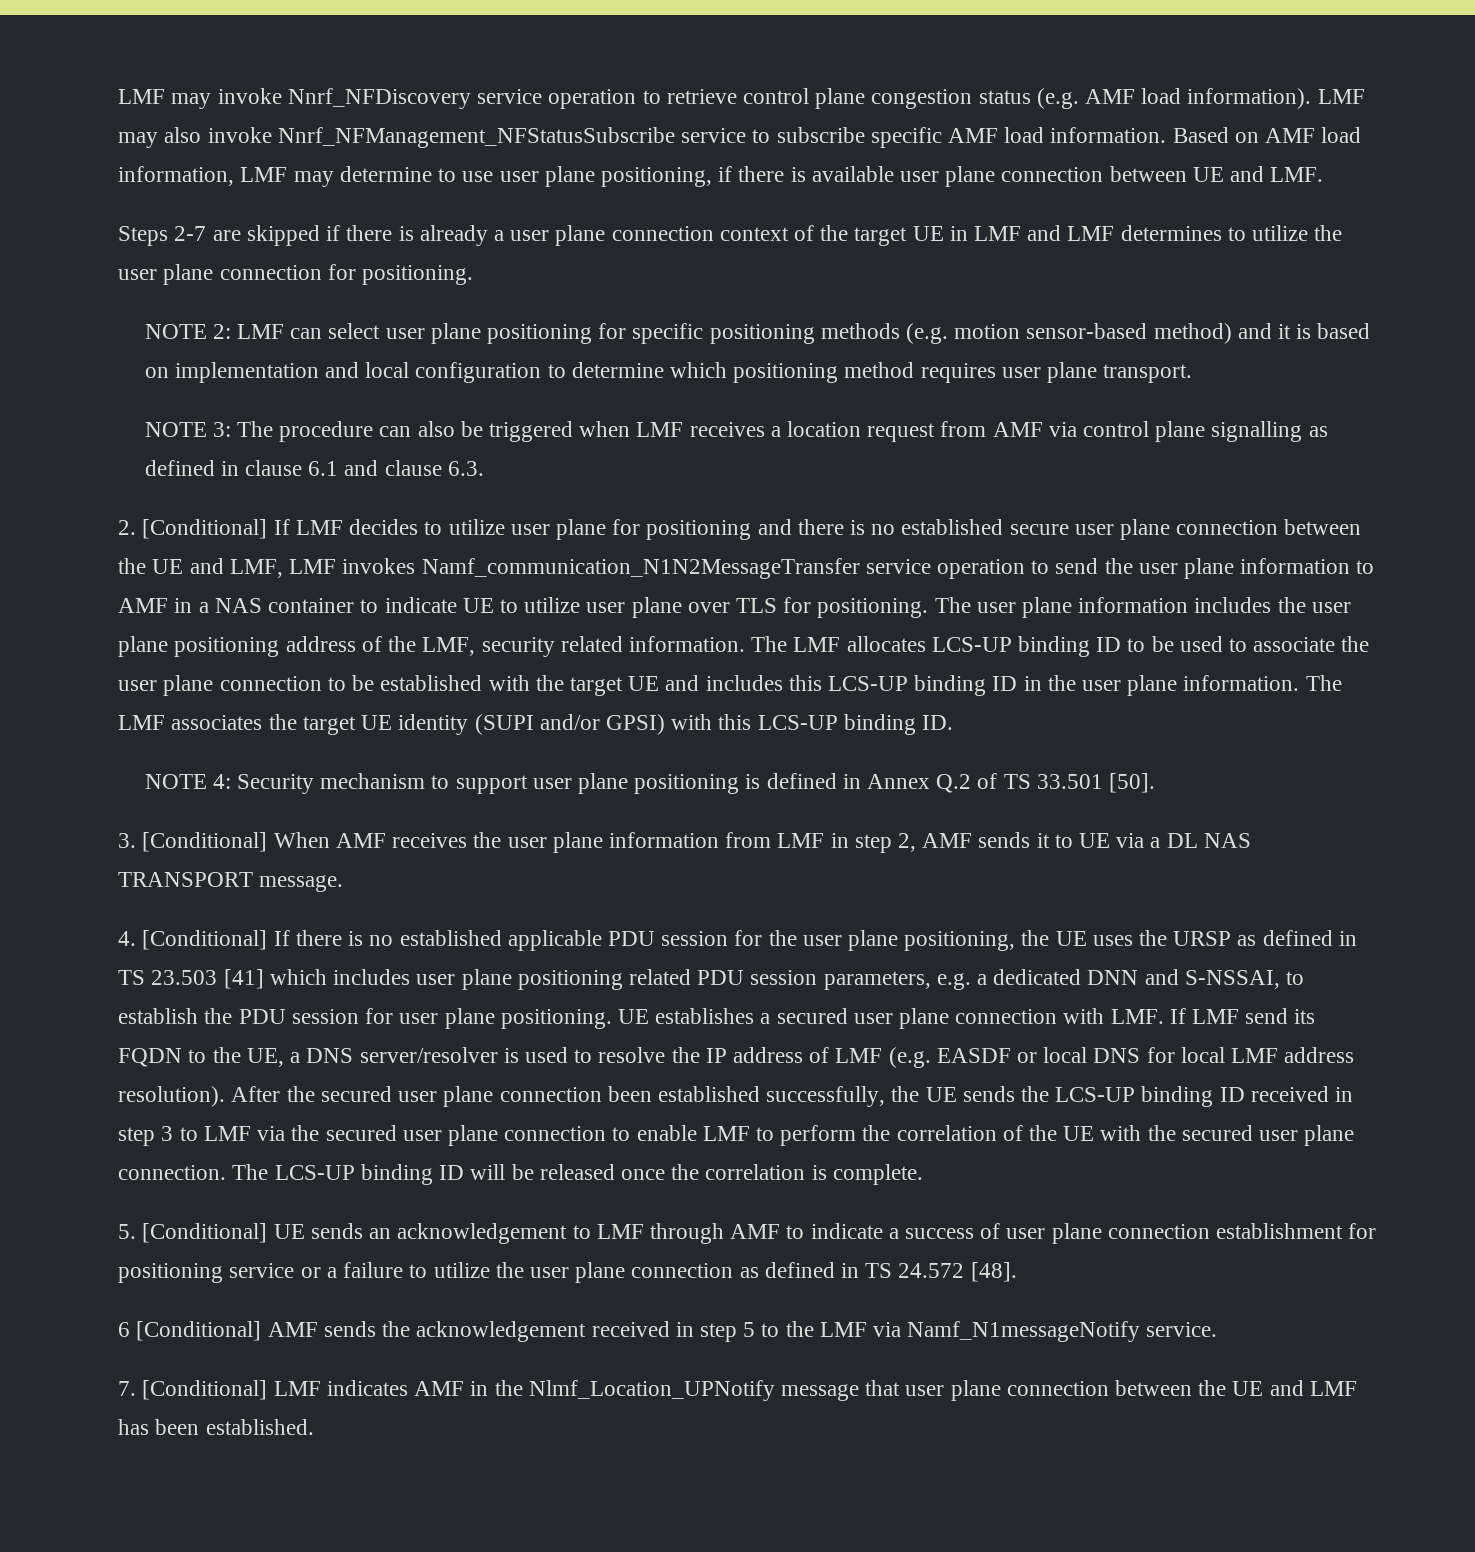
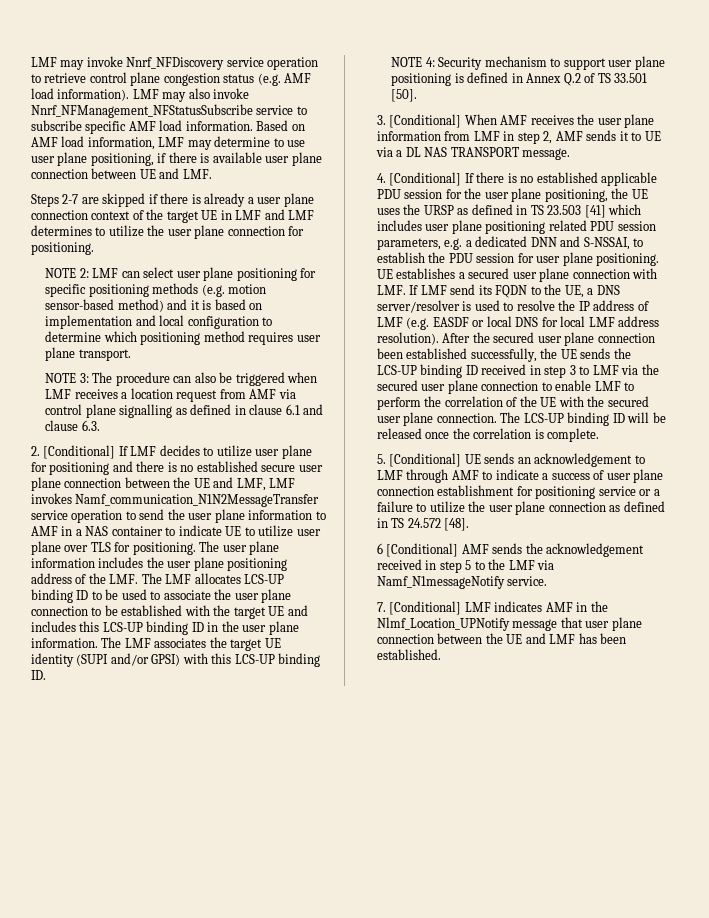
[422,636,745,657] LMF, security related information. -> [109,574,139,584] LMF.

